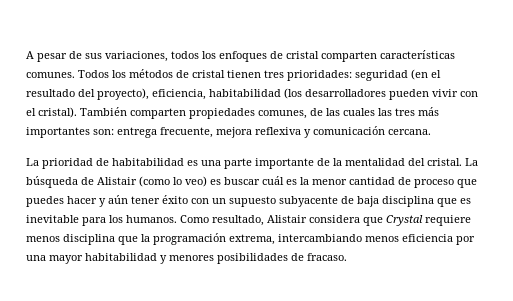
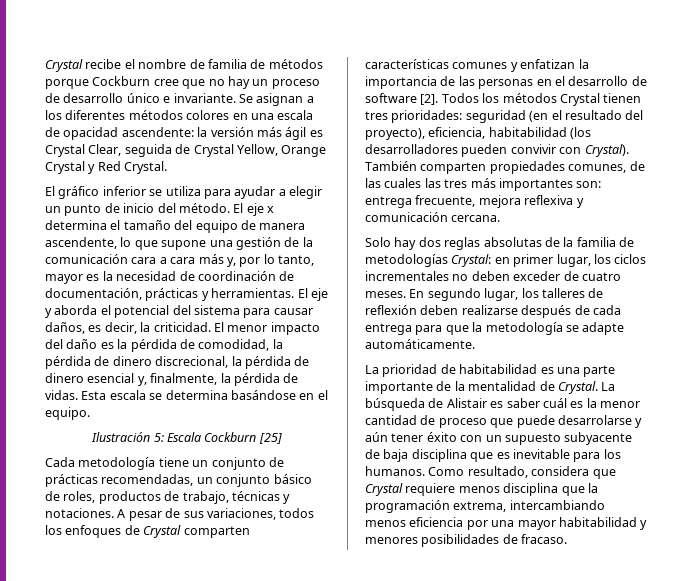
(26, 55) none -> [45,59,323,72] [45,76,320,89] [45,93,314,106] [45,110,314,120] [45,127,323,140] [45,144,327,157] [45,161,168,174] [45,186,322,199] [45,203,274,216] [45,220,306,233] [45,237,313,250] [45,254,314,267] [45,271,295,284] [45,288,328,301] [45,305,313,318] [45,322,320,335] [45,339,283,352] [45,356,310,369] [45,373,299,386] [45,390,328,400] [45,407,90,420] [91,432,282,444] [45,457,284,470] [45,474,312,487] [45,491,291,504] [45,508,114,518] Crystal recibe el nombre de familia de métodos porque Cockburn cree que no hay un proceso de desarrollo único e invariante. Se asignan a los diferentes métodos colores en una escala de opacidad ascendente: la versión más ágil es Crystal Clear, seguida de Crystal Yellow, Orange Crystal y Red Crystal. // El gráfico inferior se utiliza para ayudar a elegir un punto de inicio del método. El eje x determina el tamaño del equipo de manera ascendente, lo que supone una gestión de la comunicación cara a cara más y, por lo tanto, mayor es la necesidad de coordinación de documentación, prácticas y herramientas. El eje y aborda el potencial del sistema para causar daños, es decir, la criticidad. El menor impacto del daño es la pérdida de comodidad, la pérdida de dinero discrecional, la pérdida de dinero esencial y, finalmente, la pérdida de vidas. Esta escala se determina basándose en el equipo. // Ilustración 5: Escala Cockburn [25] // Cada metodología tiene un conjunto de prácticas recomendadas, un conjunto básico de roles, productos de trabajo, técnicas y notaciones.
[286,51,319,59] cristal -> [143,525,182,538] Crystal
[26,72,75,78] comunes. -> [452,59,589,72] [365,76,647,89] [365,93,439,105] comunes y enfatizan la importancia de las personas en el desarrollo de software [2].
[176,70,225,78] de cristal -> [559,93,600,106] Crystal
[432,89,478,97] [26,107,77,118] vivir con el cristal). -> [510,144,629,157] convivir con Crystal).
(431, 132) none -> [365,237,634,250] [365,254,647,267] [365,271,621,281] [365,288,604,301] [365,305,621,318] [365,322,625,335] [365,339,475,349] // Solo hay dos reglas absolutas de la familia de metodologías Crystal: en primer lugar, los ciclos incrementales no deben exceder de cuatro meses. En segundo lugar, los talleres de reflexión deben realizarse después de cada entrega para que la metodología se adapte automáticamente.
[408,158,462,166] del cristal. -> [539,381,598,394] de Crystal.
[139,176,260,187] (como lo veo) es buscar -> [490,398,540,408] es saber
[26,196,97,207] puedes hacer -> [516,415,632,428] puede desarrolarse
[267,215,307,223] Alistair -> (528, 472) none

